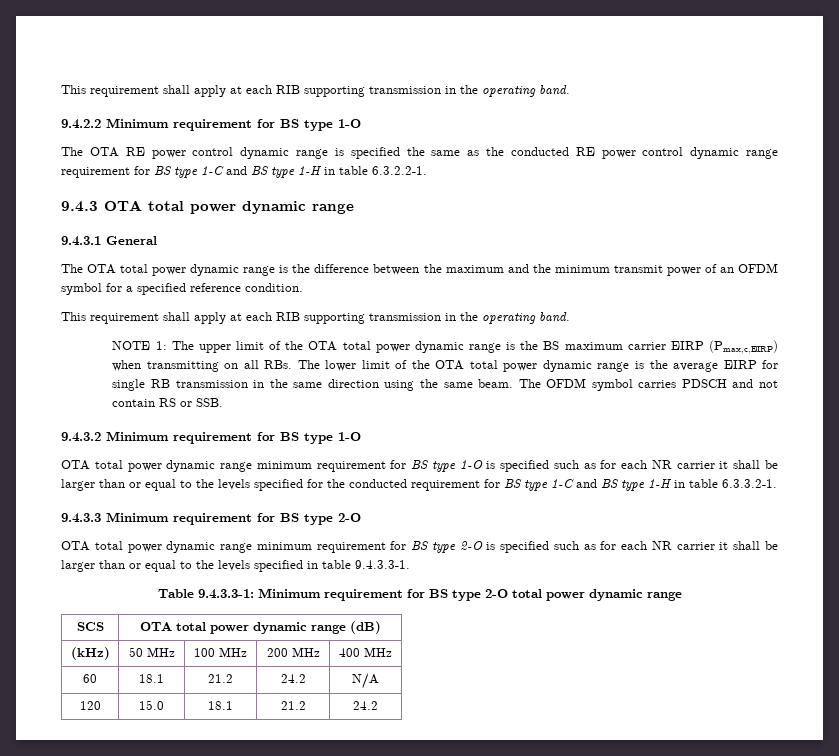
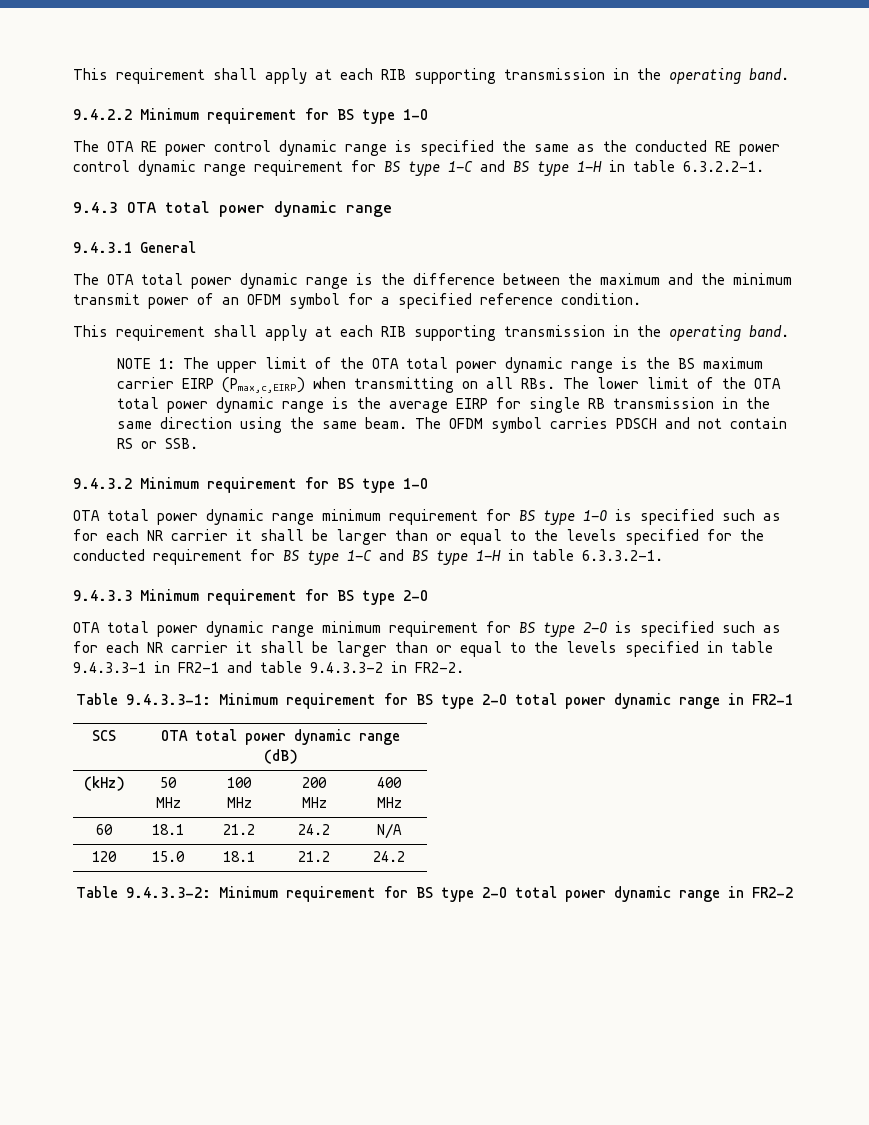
[355,560,410,569] 9.4.3.3-1. -> [73,661,464,673] 9.4.3.3-1 in FR2-1 and table 9.4.3.3-2 in FR2-2.
(682, 596) none -> [728,693,793,705] in FR2-1
(378, 705) none -> [76,886,793,902] // Table 9.4.3.3-2: Minimum requirement for BS type 2-O total power dynamic range in FR2-2

